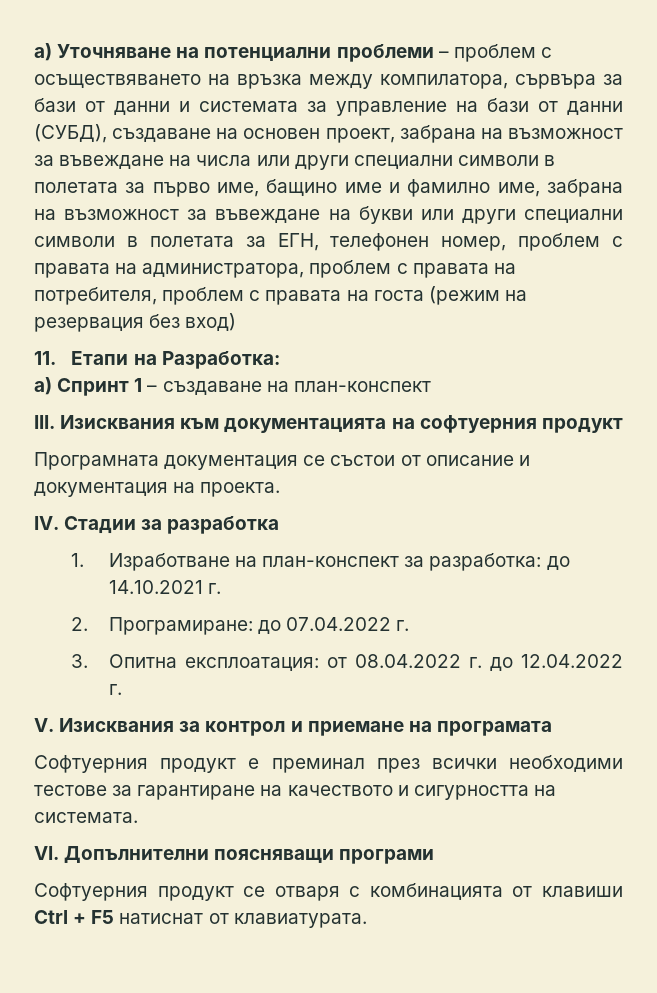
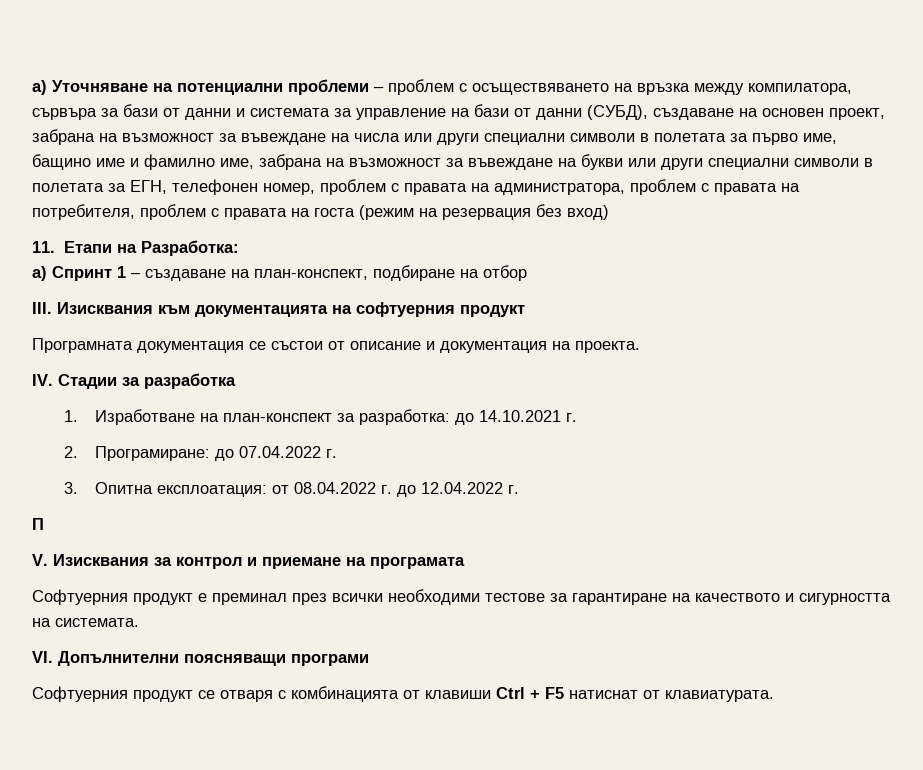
[293,381,431,392] план-конспект -> [254,265,527,281] план-конспект, подбиране на отбор
(122, 689) none -> [32,518,44,530] // П

